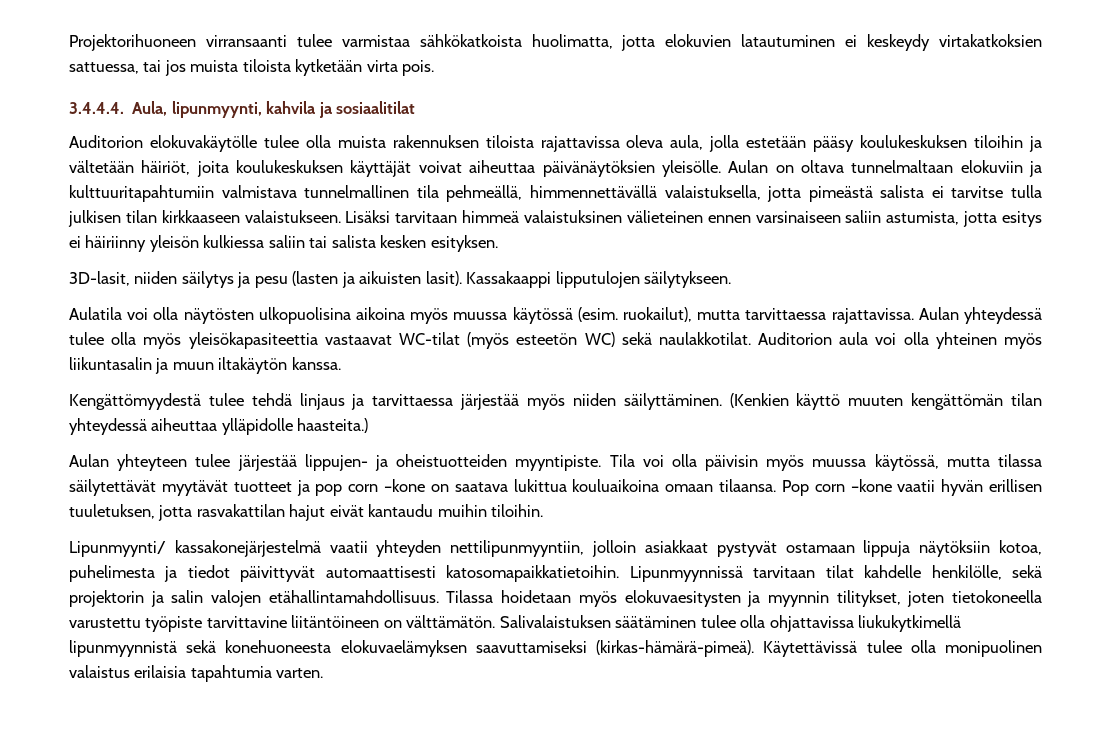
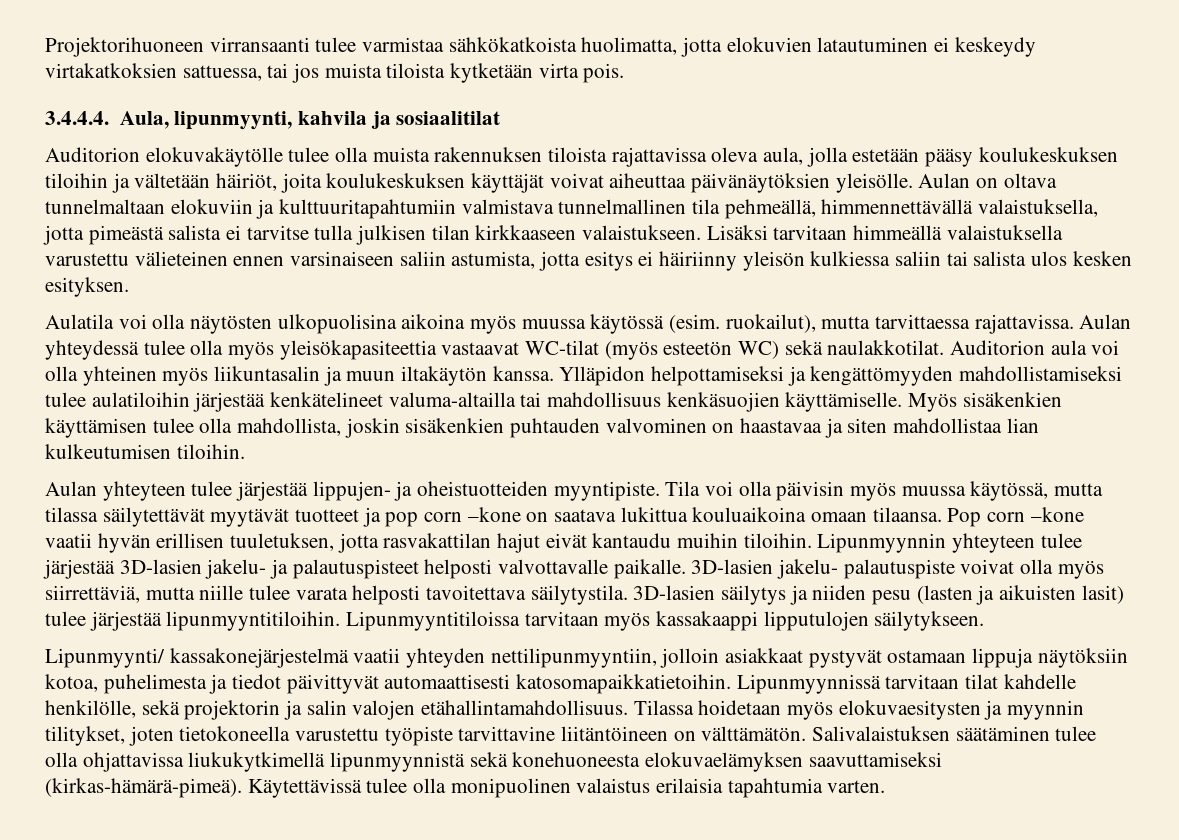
[462,210,622,223] himmeä valaistuksinen -> [853,225,1063,240] [45,253,129,266] himmeällä valaistuksella varustettu
(376, 241) none -> [1031,251,1068,266] ulos
[69,271,732,288] // 3D-lasit, niiden säilytys ja pesu (lasten ja aikuisten lasit). Kassakaappi lipputulojen säilytykseen. -> (129, 287) none
[69,393,1042,410] [69,418,369,435] // Kengättömyydestä tulee tehdä linjaus ja tarvittaessa järjestää myös niiden säilyttäminen. (Kenkien käyttö muuten kengättömän tilan yhteydessä aiheuttaa ylläpidolle haasteita.) -> [559,366,1123,386] [45,392,1062,412] [45,418,1039,438] [45,444,245,459] Ylläpidon helpottamiseksi ja kengättömyyden mahdollistamiseksi tulee aulatiloihin järjestää kenkätelineet valuma-altailla tai mahdollisuus kenkäsuojien käyttämiselle. Myös sisäkenkien käyttämisen tulee olla mahdollista, joskin sisäkenkien puhtauden valvominen on haastavaa ja siten mahdollistaa lian kulkeutumisen tiloihin.
(544, 510) none -> [817,533,1082,553] [43,559,1104,579] [45,585,1124,605] [45,611,985,631] Lipunmyynnin yhteyteen tulee järjestää 3D-lasien jakelu- ja palautuspisteet helposti valvottavalle paikalle. 3D-lasien jakelu- palautuspiste voivat olla myös siirrettäviä, mutta niille tulee varata helposti tavoitettava säilytystila. 3D-lasien säilytys ja niiden pesu (lasten ja aikuisten lasit) tulee järjestää lipunmyyntitiloihin. Lipunmyyntitiloissa tarvitaan myös kassakaappi lipputulojen säilytykseen.

